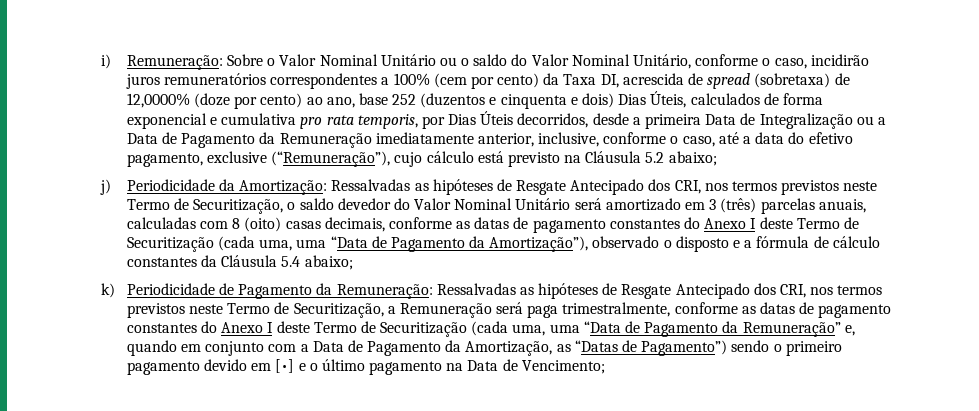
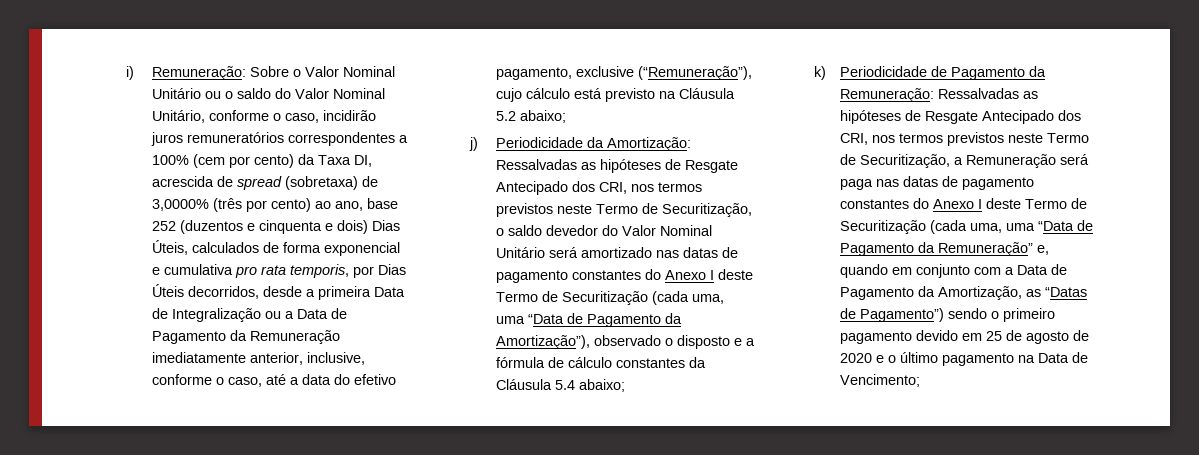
[126,93,231,108] 12,0000% (doze -> [151,198,242,212] 3,0000% (três
[685,198,866,214] [126,217,471,232] em 3 (três) parcelas anuais, calculadas com 8 (oito) casas decimais, conforme as -> [655,250,679,258] nas
[562,302,756,317] trimestralmente, conforme as -> [875,179,899,187] nas
[275,359,295,373] [•] -> [985,330,1089,344] [839,353,872,363] 25 de agosto de 2020

